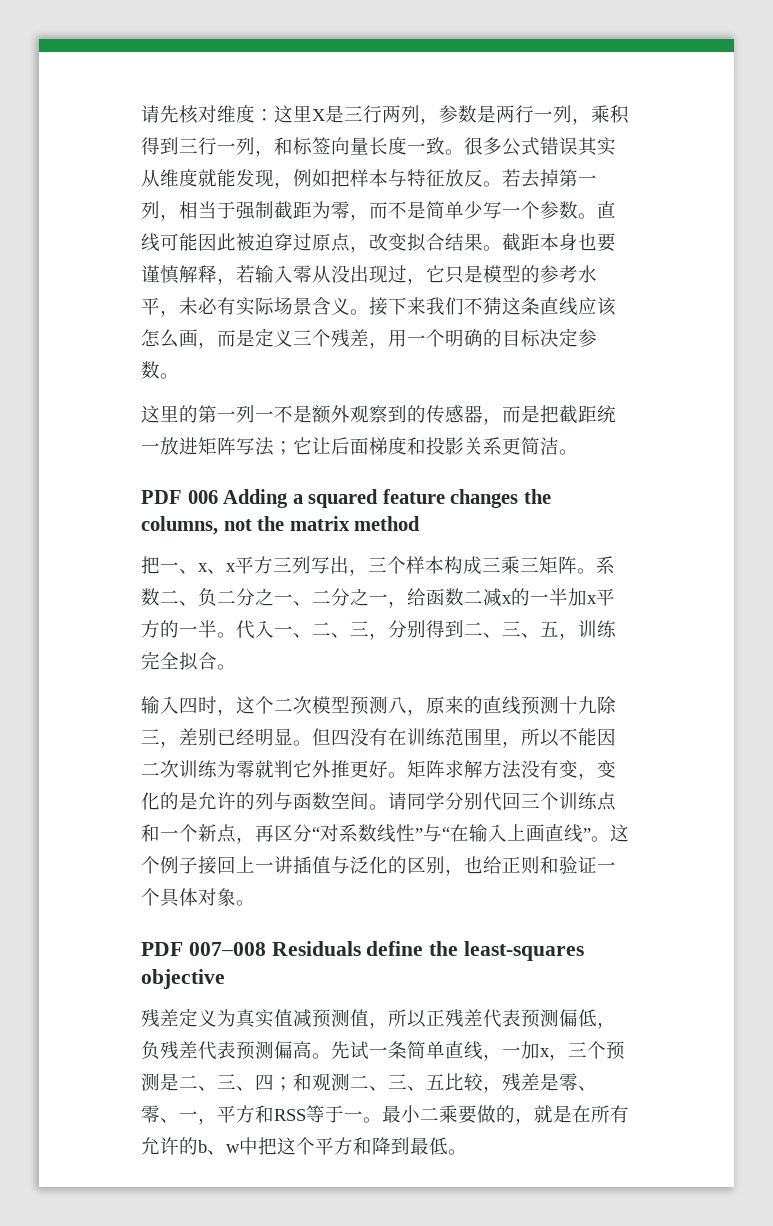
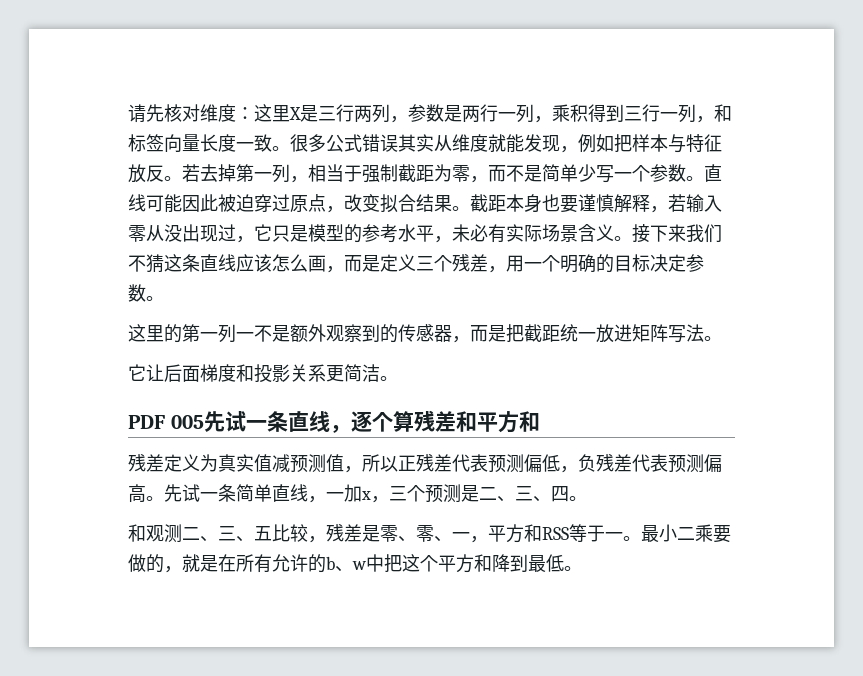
[274,441,293,455] ； -> [704,336,722,341] 。 //
[187,489,551,508] [141,516,421,535] [141,556,615,576] [141,588,615,608] [141,620,617,640] [141,651,236,671] [141,696,616,716] [141,728,616,748] [141,760,616,780] [141,792,616,811] [141,824,629,844] [141,856,616,876] [141,888,255,907] [141,941,585,961] [141,969,225,989] 006 Adding a squared feature changes the columns, not the matrix method // 把一、x、x平方三列写出，三个样本构成三乘三矩阵。系数二、负二分之一、二分之一，给函数二减x的一半加x平方的一半。代入一、二、三，分别得到二、三、五，训练完全拟合。 // 输入四时，这个二次模型预测八，原来的直线预测十九除三，差别已经明显。但四没有在训练范围里，所以不能因二次训练为零就判它外推更好。矩阵求解方法没有变，变化的是允许的列与函数空间。请同学分别代回三个训练点和一个新点，再区分“对系数线性”与“在输入上画直线”。这个例子接回上一讲插值与泛化的区别，也给正则和验证一个具体对象。 // PDF 007–008 Residuals define the least-squares objective -> [170,410,540,433] 005先试一条直线，逐个算残差和平方和
[274,1077,293,1091] ； -> [569,496,587,501] 。 //

